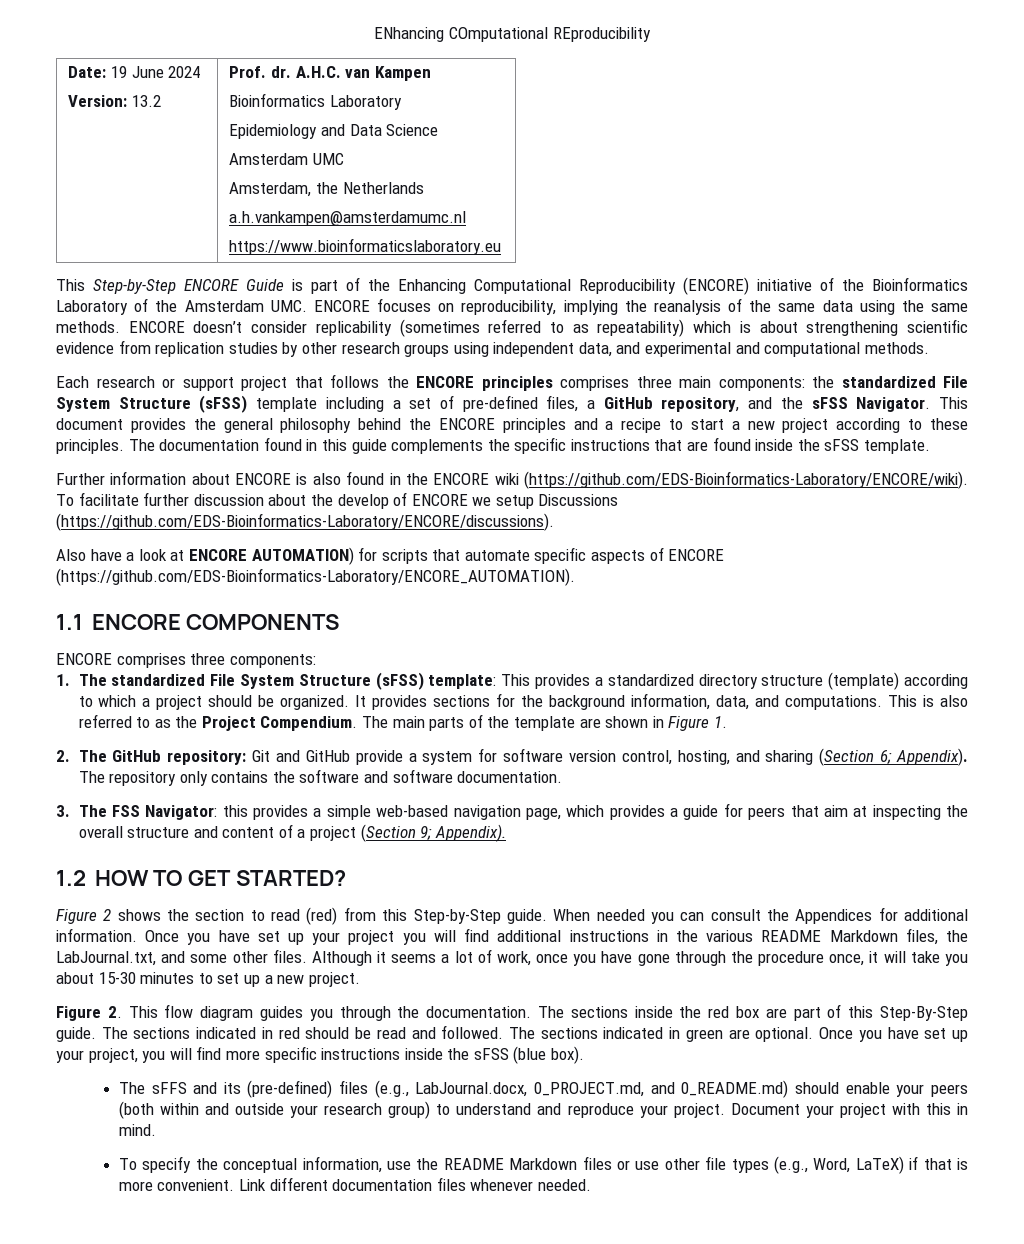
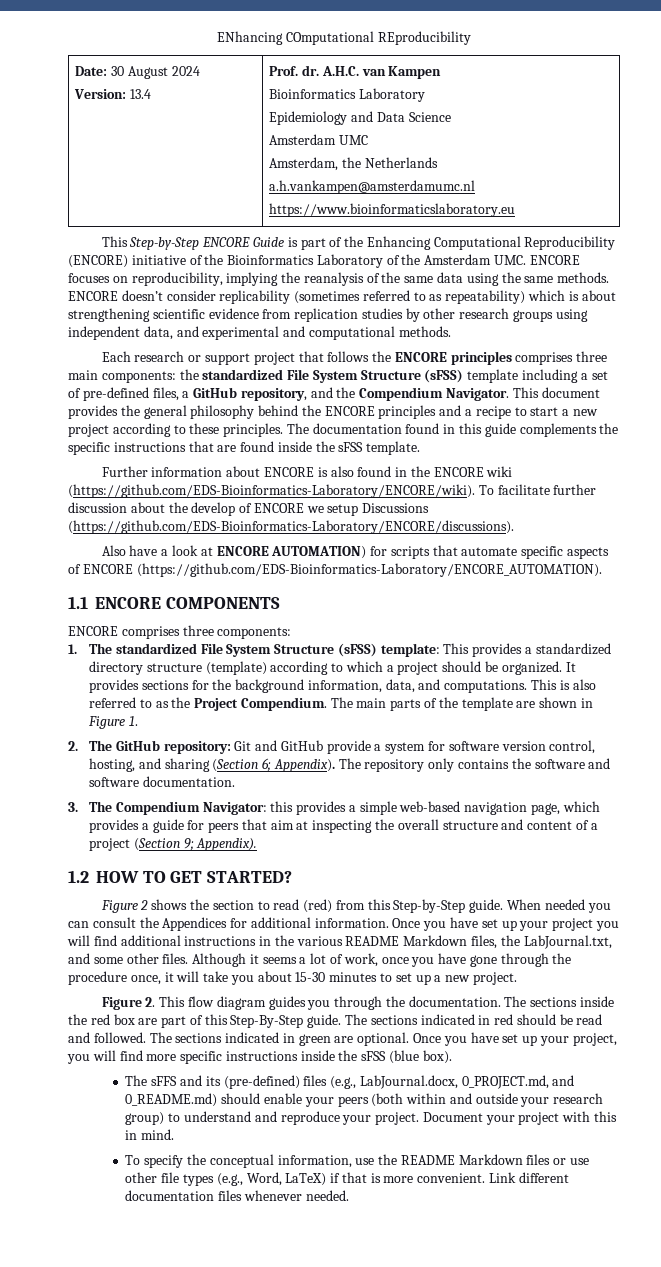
[110,66,164,78] 19 June -> [110,66,168,79] 30 August
[131,95,161,107] 13.2 -> [129,89,151,99] 13.4
[811,397,848,409] sFSS -> [359,387,444,401] Compendium
[111,805,140,817] FSS -> [115,801,200,815] Compendium

